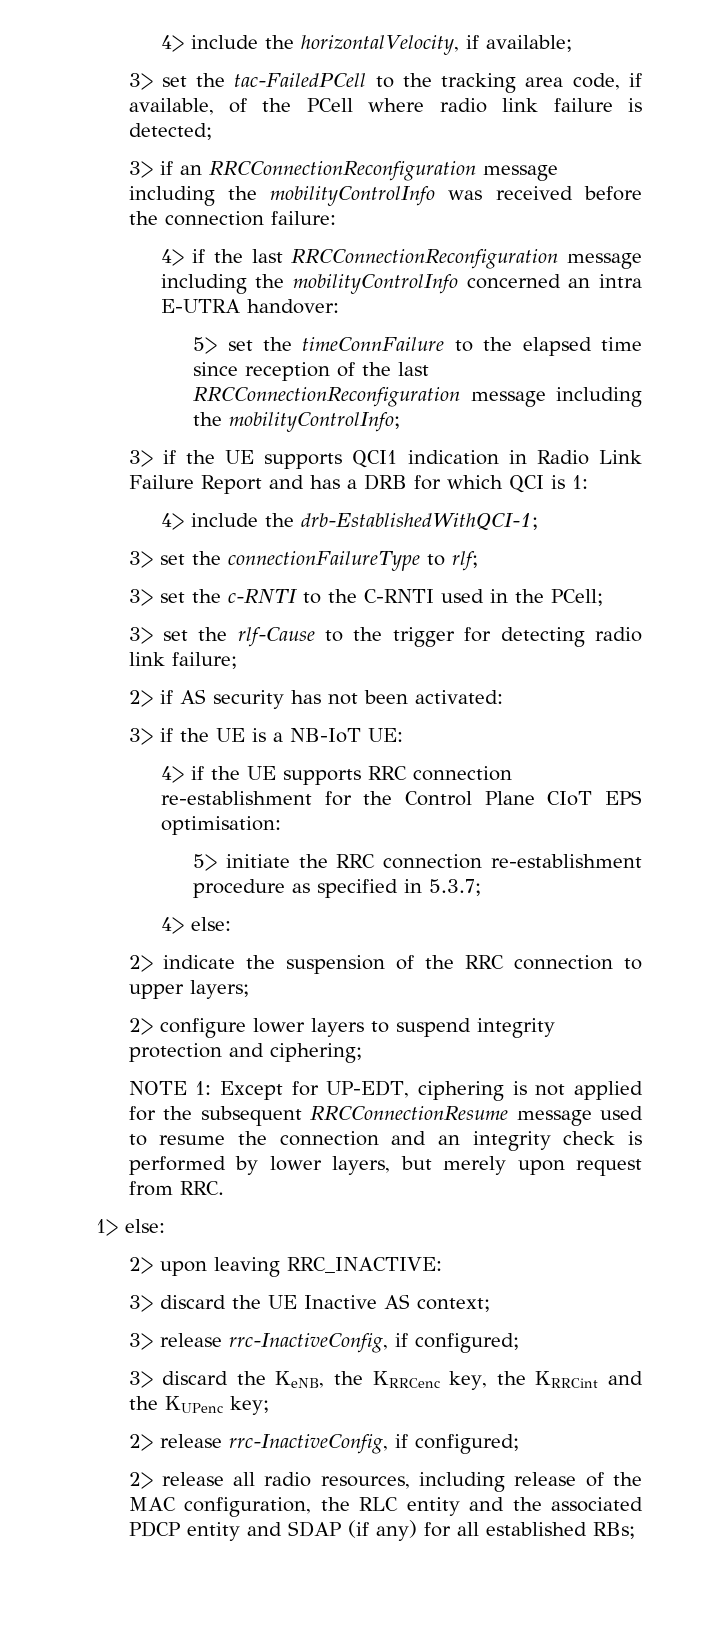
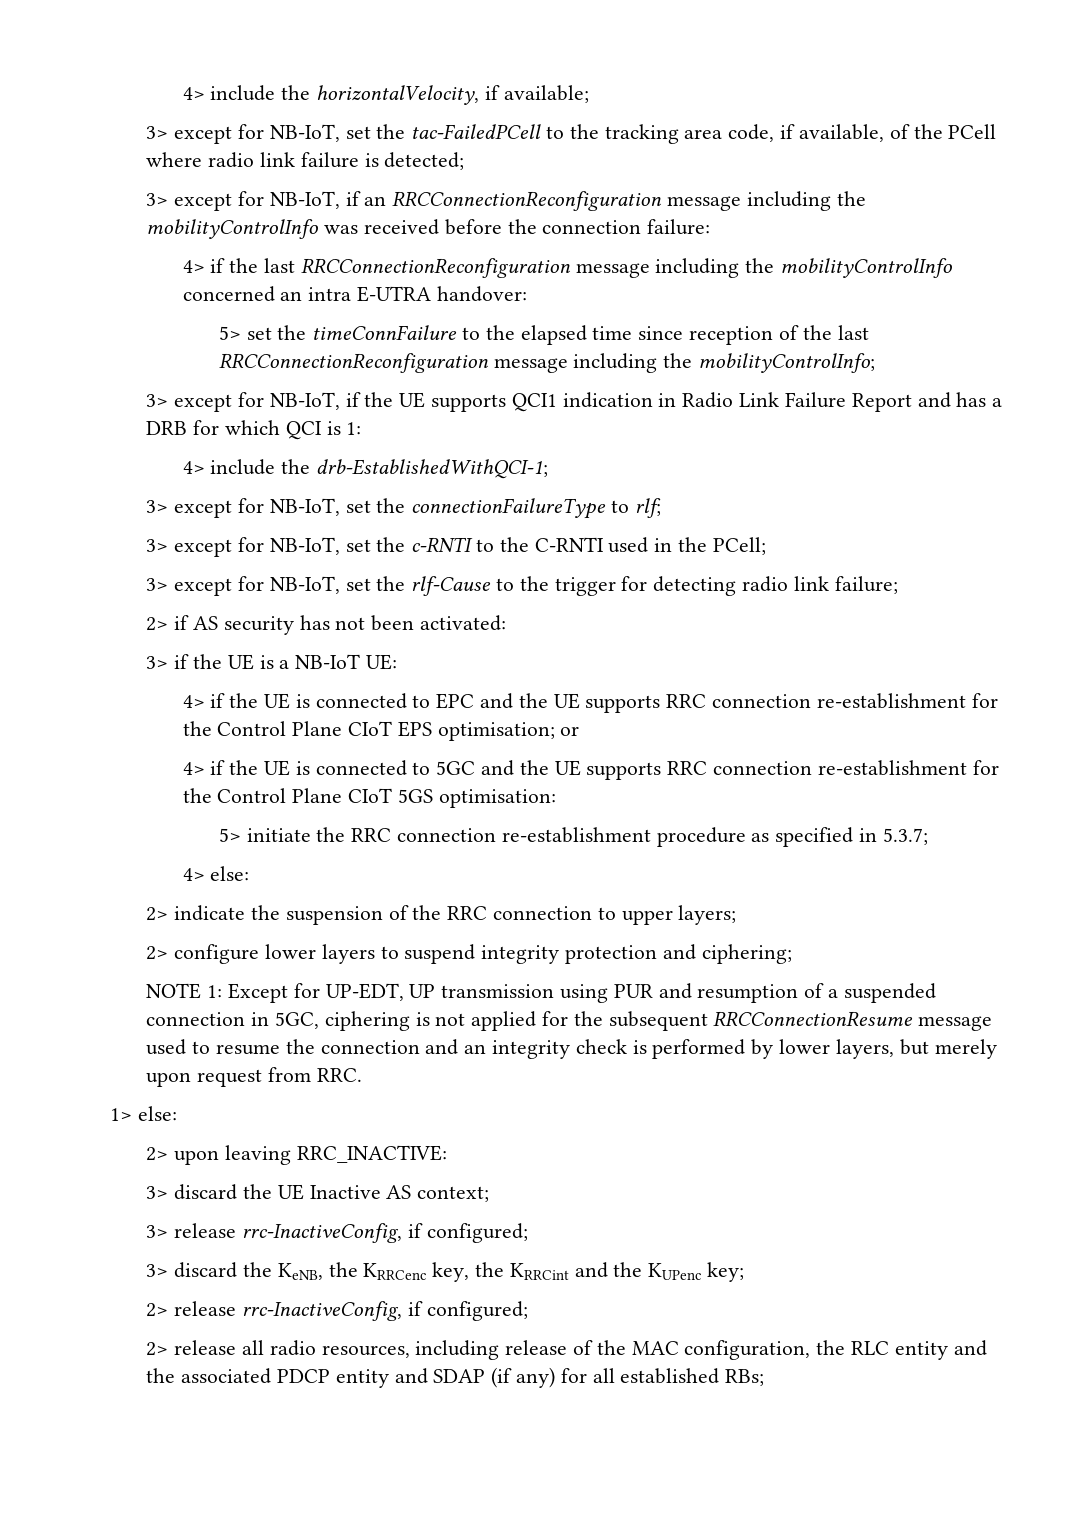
(153, 81) none -> [174,124,340,144] except for NB-IoT,
(153, 169) none -> [174,191,340,211] except for NB-IoT,
(153, 458) none -> [174,392,340,412] except for NB-IoT,
(153, 559) none -> [174,498,340,518] except for NB-IoT,
(153, 597) none -> [174,537,340,557] except for NB-IoT,
(153, 635) none -> [174,576,340,596] except for NB-IoT,
(276, 773) none -> [295,693,580,709] is connected to EPC and the UE
(642, 797) none -> [437,722,580,741] [182,760,999,780] [182,788,433,803] optimisation; or // 4> if the UE is connected to 5GC and the UE supports RRC connection re-establishment for the Control Plane CIoT 5GS
(410, 1089) none -> [409,983,936,1003] [146,1012,320,1029] UP transmission using PUR and resumption of a suspended connection in 5GC,

